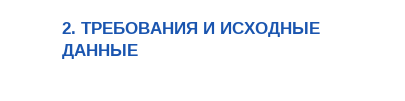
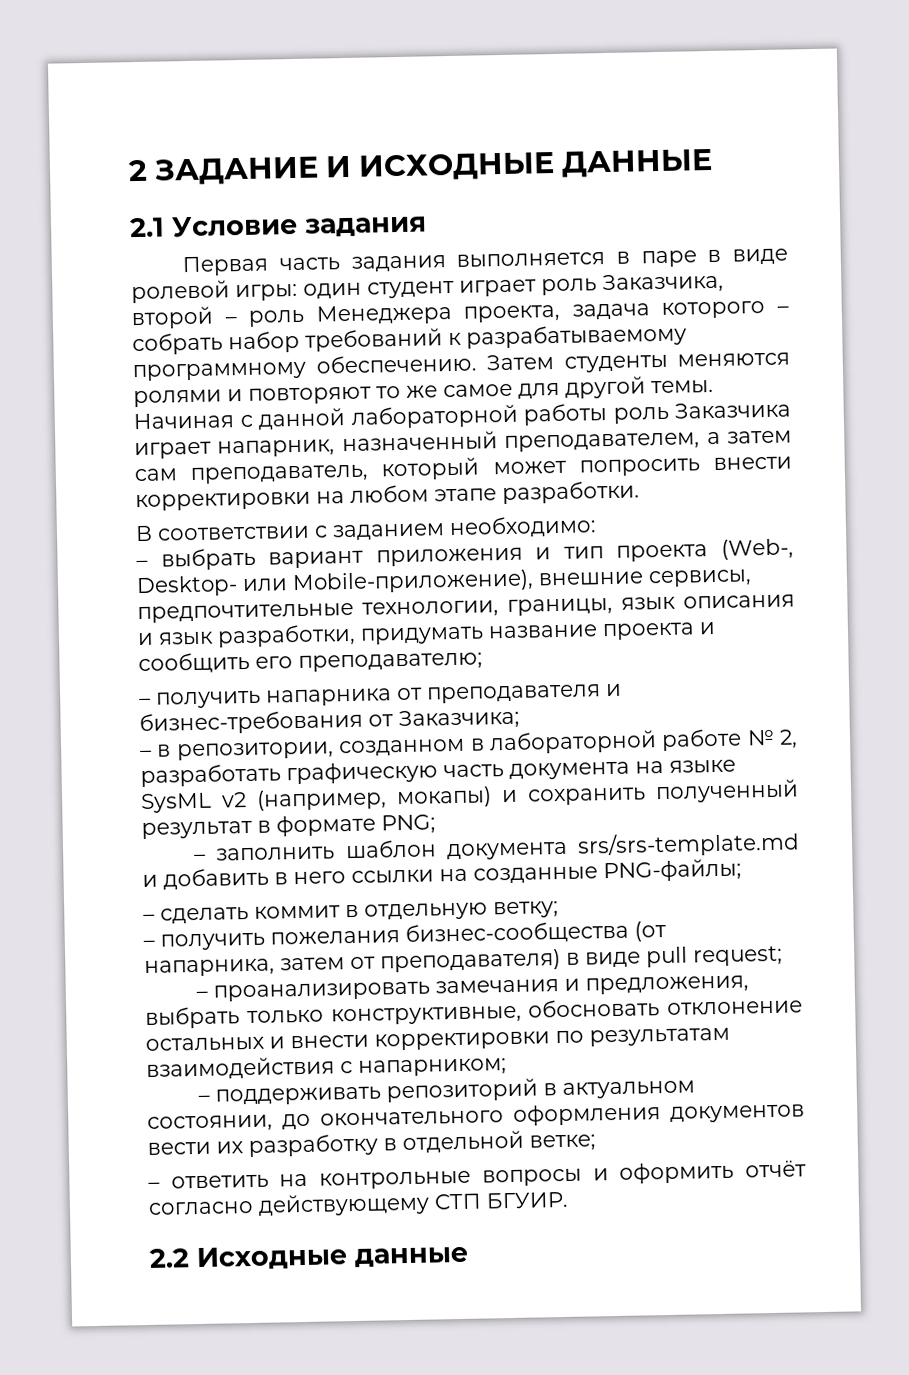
[62,22,198,34] 2. ТРЕБОВАНИЯ -> [128,156,320,186] 2 ЗАДАНИЕ
(138, 51) none -> [129,214,427,238] [182,248,788,277] [131,272,724,304] [131,300,789,330] [132,323,687,356] [132,352,790,382] [133,376,714,408] [133,401,791,430] [134,430,792,460] [134,456,792,485] [135,480,640,512] [135,515,597,542] [136,538,794,571] [136,569,752,598] [137,594,795,624] [137,621,716,648] [138,651,483,675] [139,683,622,709] [139,708,520,736] [140,728,798,761] [140,759,736,788] [140,779,799,814] [141,814,436,840] [194,830,800,862] [142,858,742,890] [143,901,559,924] [143,920,667,951] [144,945,783,978] [196,975,750,1002] [145,998,803,1029] [145,1027,730,1052] [146,1056,507,1080] [198,1078,696,1106] [147,1103,805,1133] [147,1130,596,1158] [148,1160,807,1190] [148,1191,569,1217] [149,1245,469,1272] // 2.1 Условие задания // Первая часть задания выполняется в паре в виде ролевой игры: один студент играет роль Заказчика, второй – роль Менеджера проекта, задача которого – собрать набор требований к разрабатываемому программному обеспечению. Затем студенты меняются ролями и повторяют то же самое для другой темы. Начиная с данной лабораторной работы роль Заказчика играет напарник, назначенный преподавателем, а затем сам преподаватель, который может попросить внести корректировки на любом этапе разработки. // В соответствии с заданием необходимо: // – выбрать вариант приложения и тип проекта (Web-, Desktop- или Mobile-приложение), внешние сервисы, предпочтительные технологии, границы, язык описания и язык разработки, придумать название проекта и сообщить его преподавателю; // – получить напарника от преподавателя и бизнес-требования от Заказчика; // – в репозитории, созданном в лабораторной работе № 2, разработать графическую часть документа на языке SysML v2 (например, мокапы) и сохранить полученный результат в формате PNG; // – заполнить шаблон документа srs/srs-template.md и добавить в него ссылки на созданные PNG-файлы; // – сделать коммит в отдельную ветку; // – получить пожелания бизнес-сообщества (от напарника, затем от преподавателя) в виде pull request; // – проанализировать замечания и предложения, выбрать только конструктивные, обосновать отклонение остальных и внести корректировки по результатам взаимодействия с напарником; // – поддерживать репозиторий в актуальном состоянии, до окончательного оформления документов вести их разработку в отдельной ветке; // – ответить на контрольные вопросы и оформить отчёт согласно действующему СТП БГУИР. // 2.2 Исходные данные

